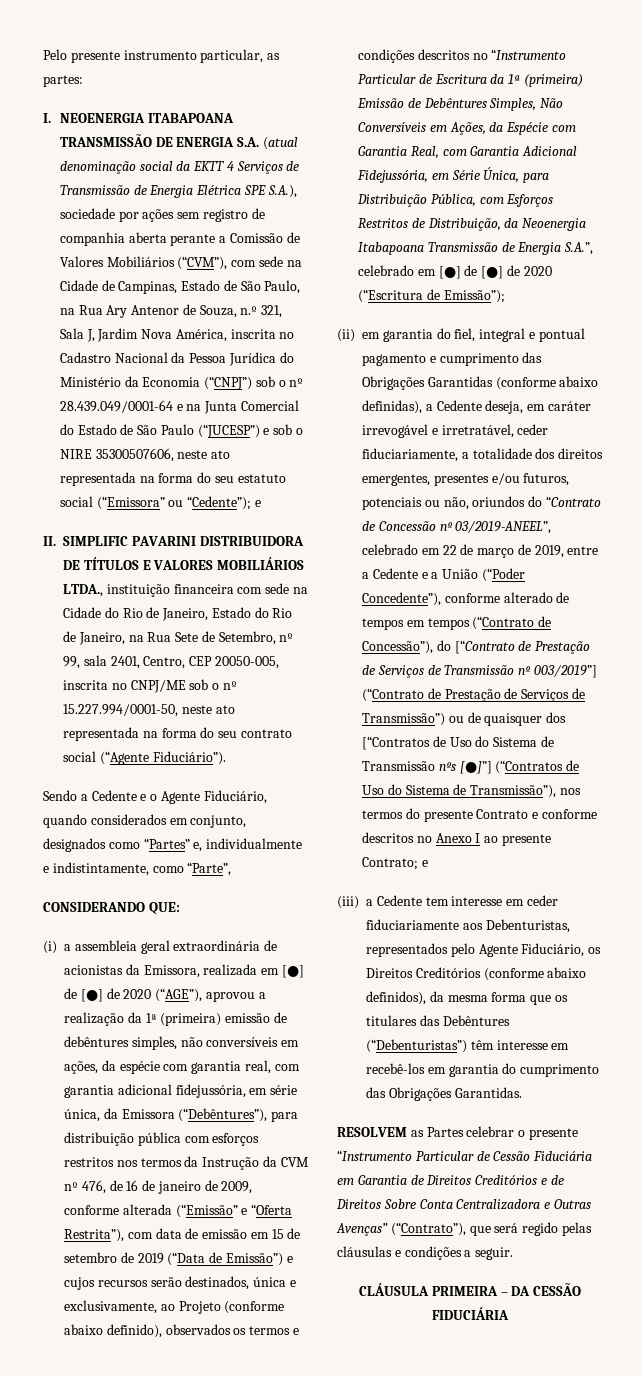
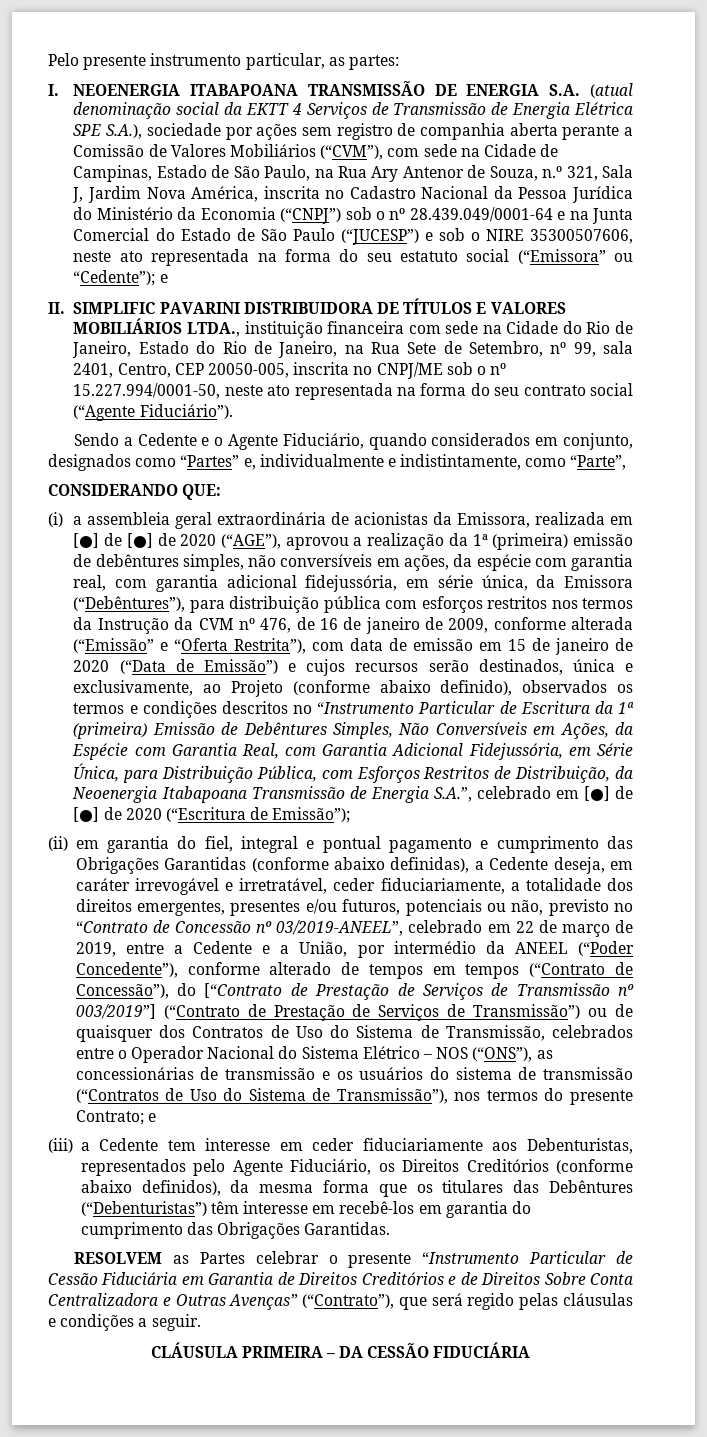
[64,1252,164,1264] setembro de 2019 -> [555,638,634,655] [73,660,110,672] janeiro de 2020
[472,496,543,507] oriundos do -> [548,899,634,916] previsto no
[442,569,479,579] União -> [299,941,568,958] União, por intermédio da ANEEL
[362,736,554,750] [362,761,492,774] [“Contratos de Uso do Sistema de Transmissão nºs [●]”] -> [192,1025,633,1041] [75,1046,553,1063] [75,1067,634,1080] Contratos de Uso do Sistema de Transmissão, celebrados entre o Operador Nacional do Sistema Elétrico – NOS (“ONS”), as concessionárias de transmissão e os usuários do sistema de transmissão
[476,809,597,819] [362,832,551,846] Contrato e conforme descritos no Anexo I ao presente -> (633, 1097) none

